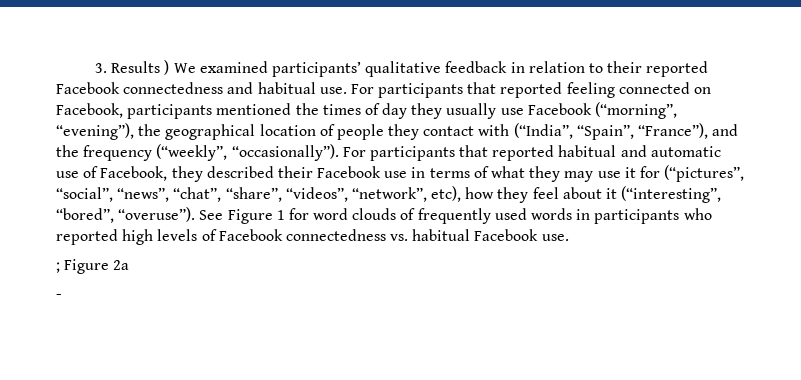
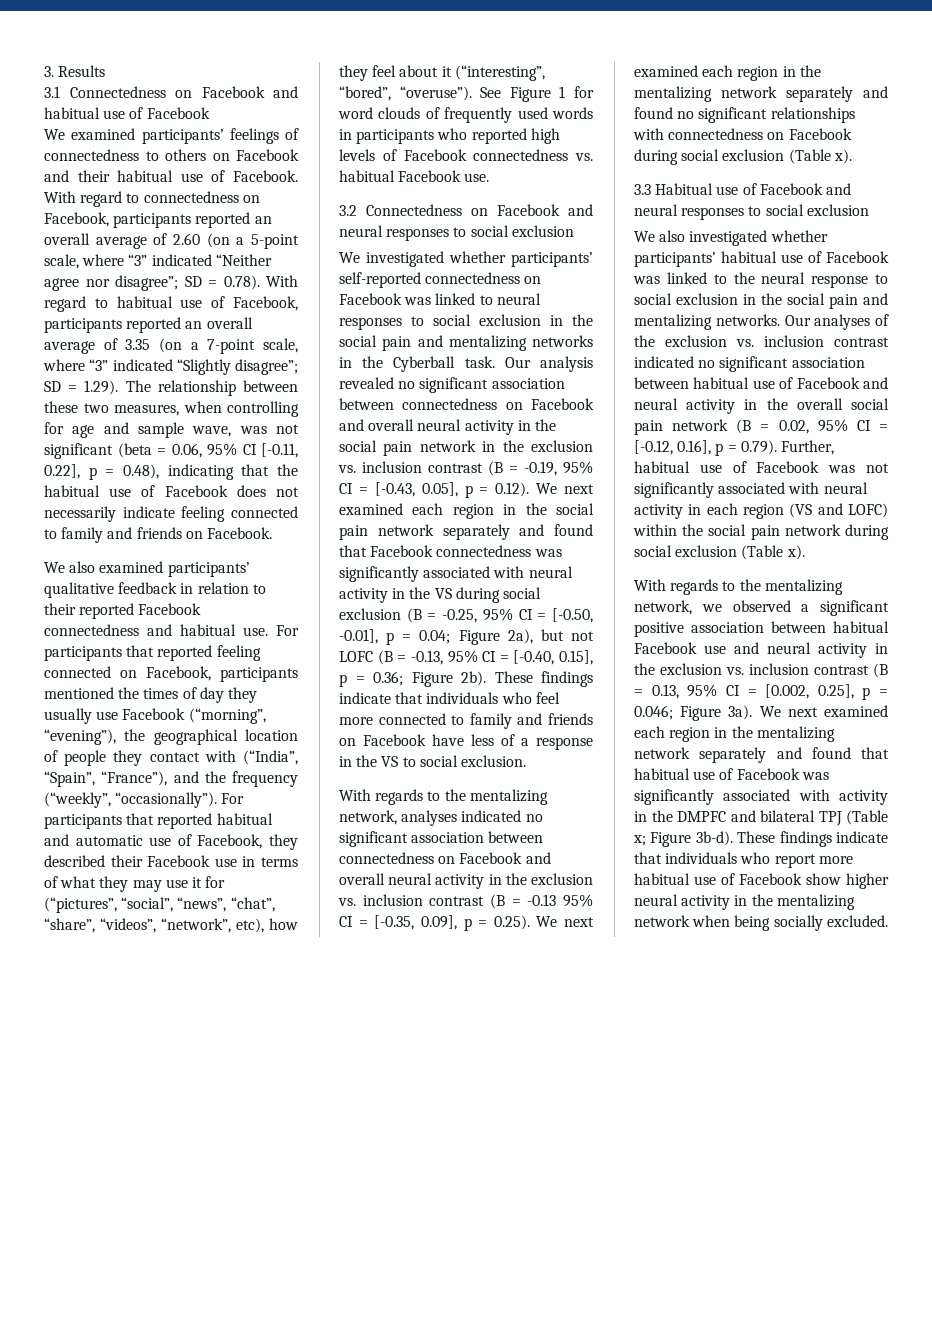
[164,60,196,75] ) We -> [44,86,298,98] [44,107,210,119] [44,128,299,144] [44,149,299,161] [44,170,298,182] [44,191,260,207] [44,212,272,228] [44,233,299,249] [44,254,272,269] [44,275,298,291] [44,296,298,312] [44,317,253,333] [44,338,298,354] [43,359,298,375] [44,380,298,396] [44,401,299,417] [44,422,299,438] [44,443,298,459] [44,464,298,480] [44,485,299,497] [44,506,298,522] [44,527,272,543] [44,561,96,573] // 3.1 Connectedness on Facebook and habitual use of Facebook // We examined participants’ feelings of connectedness to others on Facebook and their habitual use of Facebook. With regard to connectedness on Facebook, participants reported an overall average of 2.60 (on a 5-point scale, where “3” indicated “Neither agree nor disagree”; SD = 0.78). With regard to habitual use of Facebook, participants reported an overall average of 3.35 (on a 7-point scale, where “3” indicated “Slightly disagree”; SD = 1.29). The relationship between these two measures, when controlling for age and sample wave, was not significant (beta = 0.06, 95% CI [-0.11, 0.22], p = 0.48), indicating that the habitual use of Facebook does not necessarily indicate feeling connected to family and friends on Facebook. // We also
[56,259,130,274] [56,294,62,299] ; Figure 2a // - -> [339,204,593,216] [339,225,574,241] [339,251,593,267] [339,272,542,288] [339,293,541,305] [339,314,593,330] [339,335,593,351] [339,356,593,372] [339,377,565,393] [339,398,594,410] [339,419,556,435] [339,440,593,456] [338,461,593,476] [339,482,594,498] [339,503,594,519] [339,524,593,540] [339,545,562,557] [339,566,573,582] [339,587,541,603] [339,608,593,623] [339,629,594,645] [339,650,593,665] [339,671,593,687] [339,692,560,704] [339,713,593,729] [339,734,593,750] [339,755,526,767] [339,789,548,805] [339,810,543,826] [339,831,544,847] [339,852,551,864] [339,873,593,889] [338,894,593,909] [339,915,594,931] [634,65,821,81] [634,86,888,102] [634,107,855,123] [633,128,852,140] [634,149,852,165] [634,183,851,195] [634,204,869,220] [634,230,828,246] [634,251,889,267] [633,272,888,288] [634,293,888,309] [634,314,889,330] [634,335,889,347] [634,356,865,372] [634,377,888,389] [634,398,889,414] [634,419,888,435] [634,440,834,456] [634,461,889,473] [634,482,868,498] [634,503,888,519] [633,524,889,540] [634,545,805,560] [634,579,843,595] [634,600,889,616] [634,621,889,637] [634,642,888,658] [634,663,888,678] [634,684,888,700] [634,705,888,721] [634,726,835,742] [634,747,889,763] [634,768,829,780] [634,789,888,805] [634,810,888,826] [633,831,888,847] [634,852,853,868] [634,873,889,889] [634,894,855,910] [634,915,888,931] 3.2 Connectedness on Facebook and neural responses to social exclusion // We investigated whether participants’ self-reported connectedness on Facebook was linked to neural responses to social exclusion in the social pain and mentalizing networks in the Cyberball task. Our analysis revealed no significant association between connectedness on Facebook and overall neural activity in the social pain network in the exclusion vs. inclusion contrast (B = -0.19, 95% CI = [-0.43, 0.05], p = 0.12). We next examined each region in the social pain network separately and found that Facebook connectedness was significantly associated with neural activity in the VS during social exclusion (B = -0.25, 95% CI = [-0.50, -0.01], p = 0.04; Figure 2a), but not LOFC (B = -0.13, 95% CI = [-0.40, 0.15], p = 0.36; Figure 2b). These findings indicate that individuals who feel more connected to family and friends on Facebook have less of a response in the VS to social exclusion. // With regards to the mentalizing network, analyses indicated no significant association between connectedness on Facebook and overall neural activity in the exclusion vs. inclusion contrast (B = -0.13 95% CI = [-0.35, 0.09], p = 0.25). We next examined each region in the mentalizing network separately and found no significant relationships with connectedness on Facebook during social exclusion (Table x). // 3.3 Habitual use of Facebook and neural responses to social exclusion // We also investigated whether participants’ habitual use of Facebook was linked to the neural response to social exclusion in the social pain and mentalizing networks. Our analyses of the exclusion vs. inclusion contrast indicated no significant association between habitual use of Facebook and neural activity in the overall social pain network (B = 0.02, 95% CI = [-0.12, 0.16], p = 0.79). Further, habitual use of Facebook was not significantly associated with neural activity in each region (VS and LOFC) within the social pain network during social exclusion (Table x). // With regards to the mentalizing network, we observed a significant positive association between habitual Facebook use and neural activity in the exclusion vs. inclusion contrast (B = 0.13, 95% CI = [0.002, 0.25], p = 0.046; Figure 3a). We next examined each region in the mentalizing network separately and found that habitual use of Facebook was significantly associated with activity in the DMPFC and bilateral TPJ (Table x; Figure 3b-d). These findings indicate that individuals who report more habitual use of Facebook show higher neural activity in the mentalizing network when being socially excluded.

